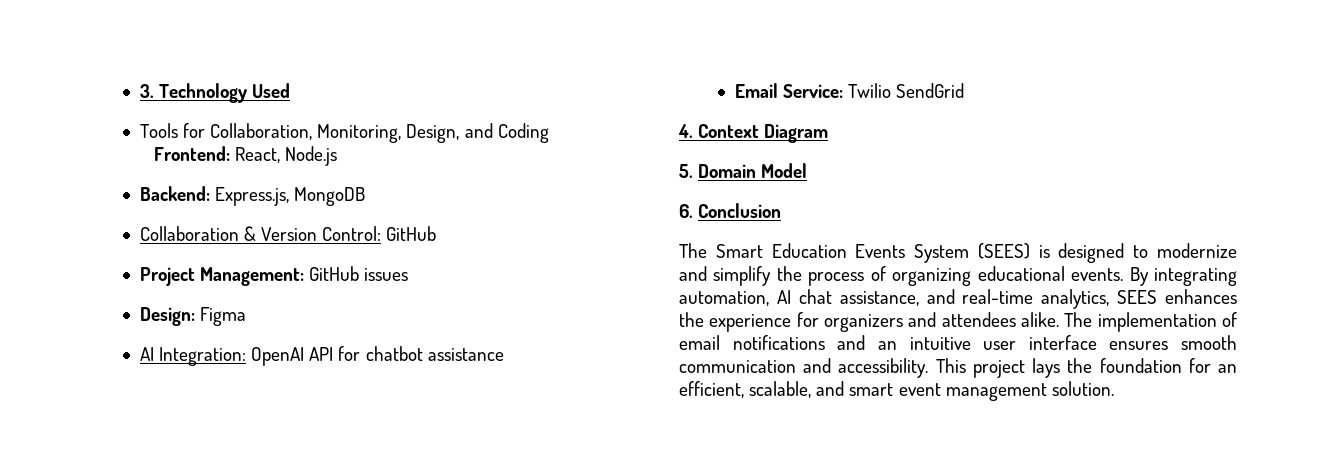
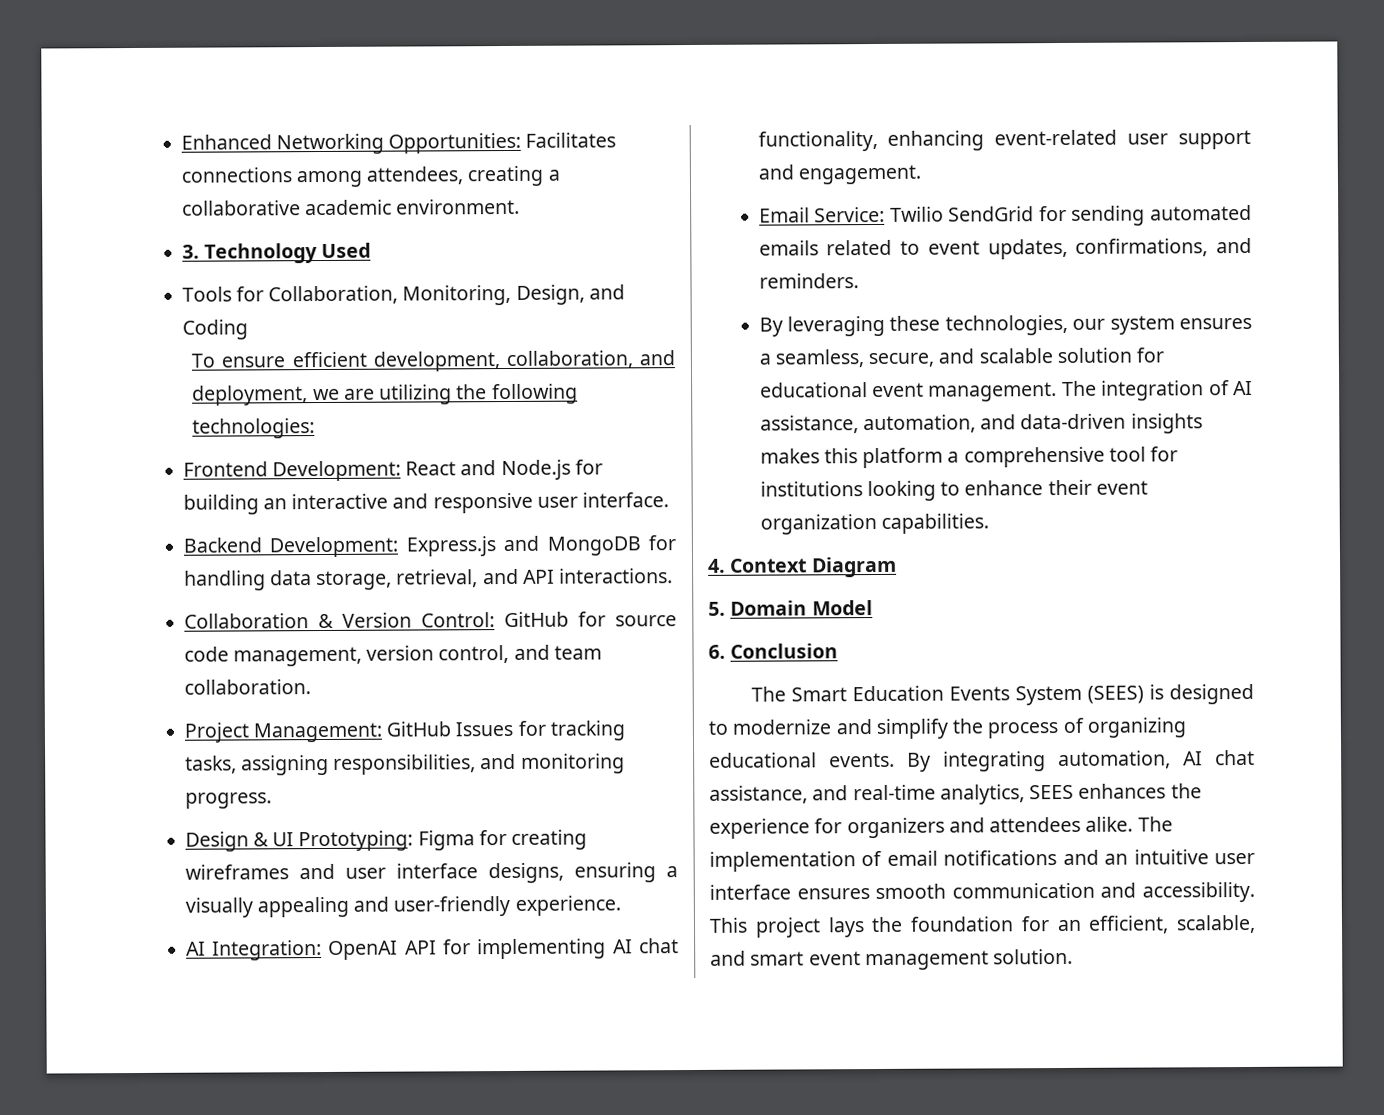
(139, 91) none -> [180,132,617,155] [180,165,560,188] [181,198,521,216] Enhanced Networking Opportunities: Facilitates connections among attendees, creating a collaborative academic environment. //
[153,146,338,166] [139,186,366,206] Frontend: React, Node.js // Backend: Express.js, MongoDB -> [191,350,675,372] [192,383,578,406] [192,418,316,439] [182,459,603,482] [182,492,670,515] [182,535,676,558] [183,568,674,591] To ensure efficient development, collaboration, and deployment, we are utilizing the following technologies: // Frontend Development: React and Node.js for building an interactive and responsive user interface. // Backend Development: Express.js and MongoDB for handling data storage, retrieval, and API interactions.
[139,266,409,286] [139,307,247,326] // Project Management: GitHub issues // Design: Figma -> [577,611,677,627] [183,644,602,667] [183,679,311,695] [183,720,625,743] [184,753,625,776] [184,792,272,809] [184,829,588,852] [184,862,678,884] [184,895,621,918] for source code management, version control, and team collaboration. // Project Management: GitHub Issues for tracking tasks, assigning responsibilities, and monitoring progress. // Design & UI Prototyping: Figma for creating wireframes and user interface designs, ensuring a visually appealing and user-friendly experience.
[365,346,504,361] [734,83,965,98] chatbot assistance // Email Service: Twilio SendGrid -> [477,938,679,960] [757,129,1251,152] [757,164,921,185] [758,204,1252,226] [758,237,1252,260] [758,273,859,289] [758,314,1252,337] [758,347,1165,368] [759,380,1253,402] [759,413,1203,434] [759,446,1179,469] [759,479,1148,502] [759,513,989,535] implementing AI chat functionality, enhancing event-related user support and engagement. // Email Service: Twilio SendGrid for sending automated emails related to event updates, confirmations, and reminders. // By leveraging these technologies, our system ensures a seamless, secure, and scalable solution for educational event management. The integration of AI assistance, automation, and data-driven insights makes this platform a comprehensive tool for institutions looking to enhance their event organization capabilities.

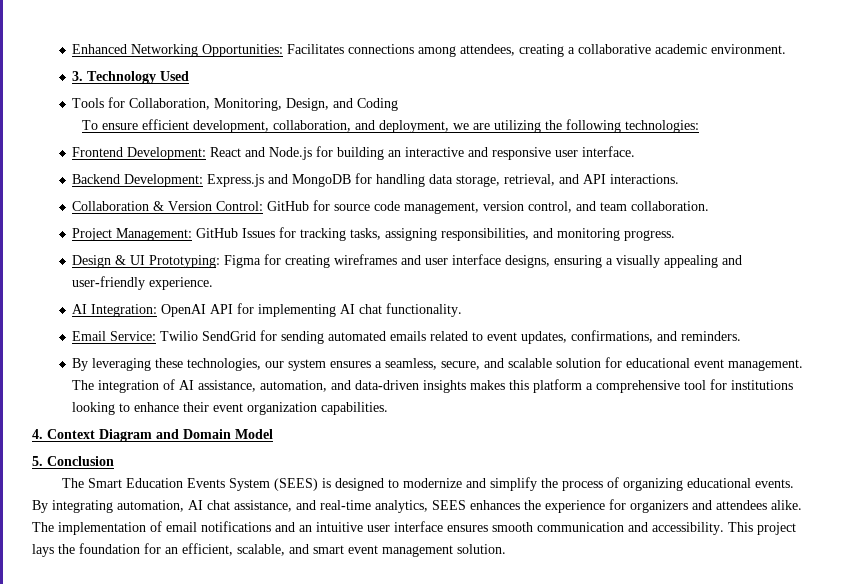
[757,129,1251,152] [757,164,921,185] functionality, enhancing event-related user support and engagement. -> [386,303,463,317] functionality.
[708,601,726,616] // 5. -> [156,429,179,439] and
[708,644,726,659] 6. -> [32,456,43,466] 5.

